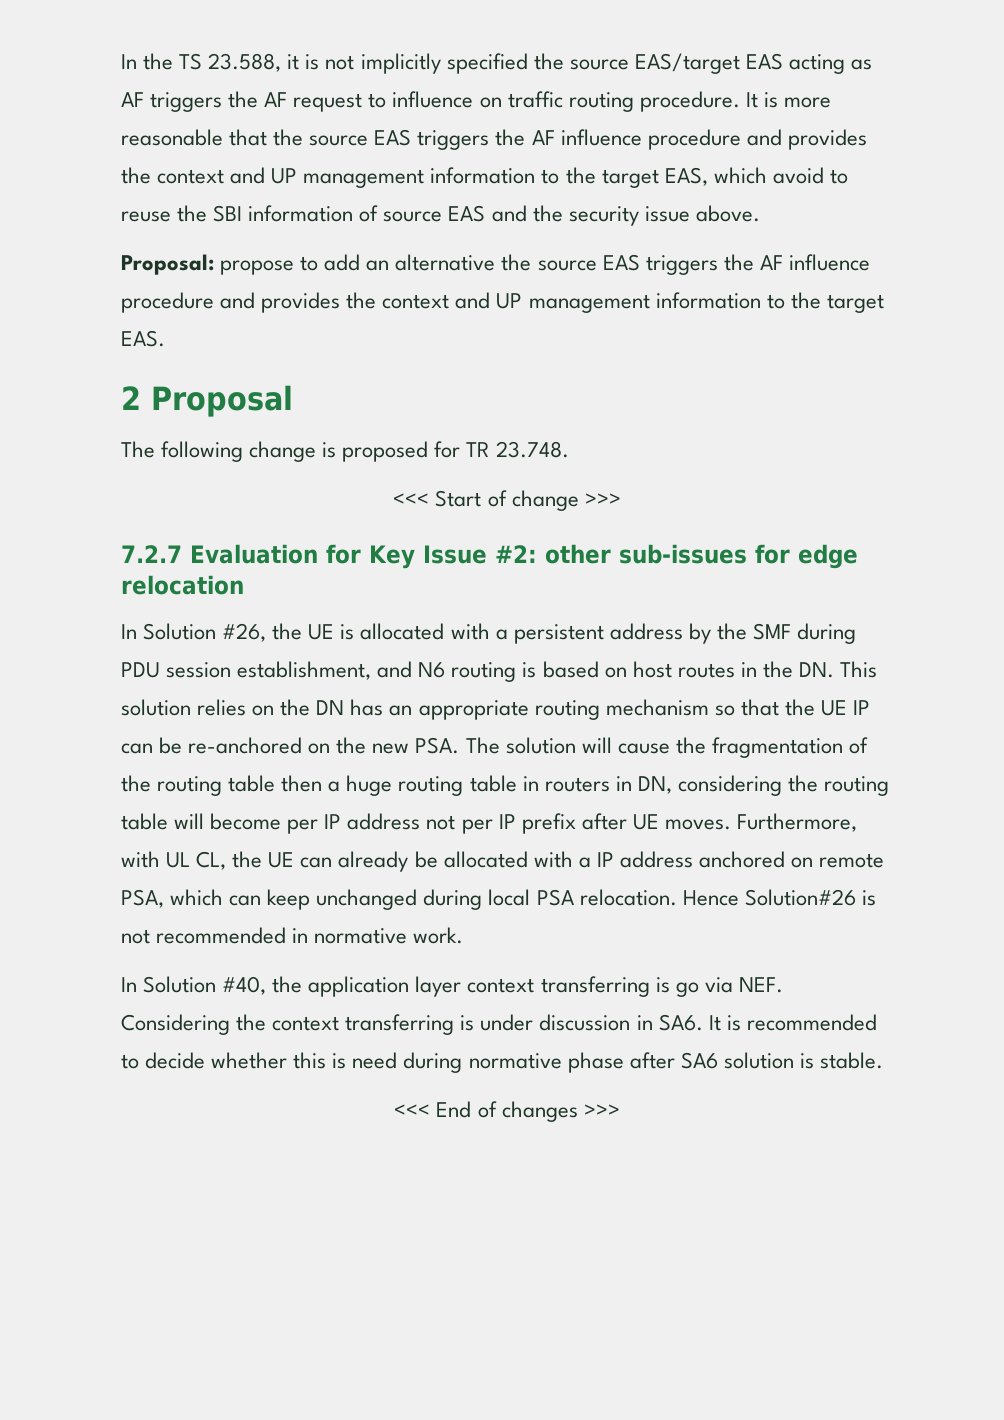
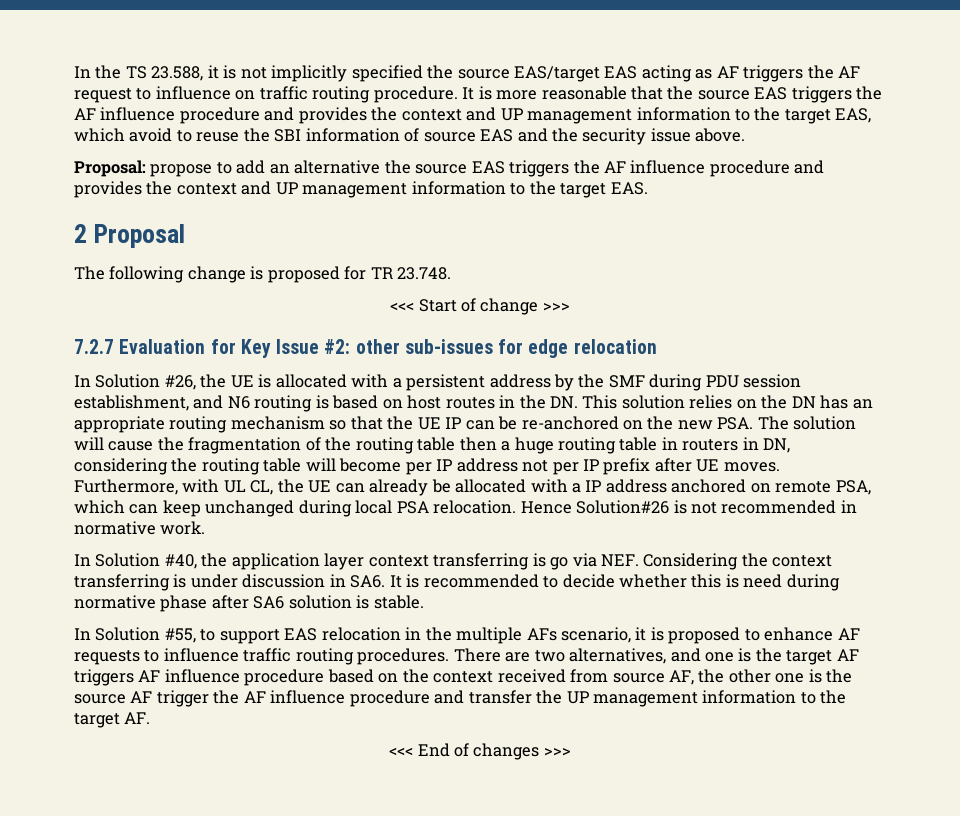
(883, 1060) none -> [74,627,860,644] [74,648,859,665] [74,669,853,686] [74,690,847,707] [74,712,151,728] // In Solution #55, to support EAS relocation in the multiple AFs scenario, it is proposed to enhance AF requests to influence traffic routing procedures. There are two alternatives, and one is the target AF triggers AF influence procedure based on the context received from source AF, the other one is the source AF trigger the AF influence procedure and transfer the UP management information to the target AF.

